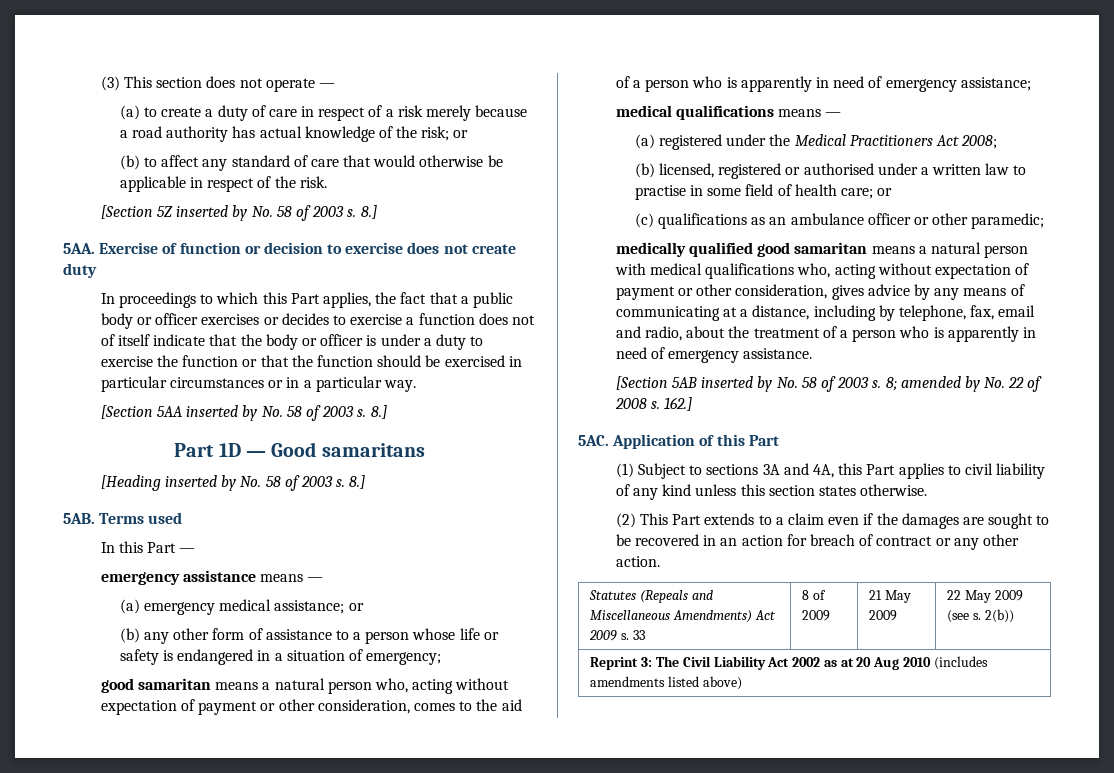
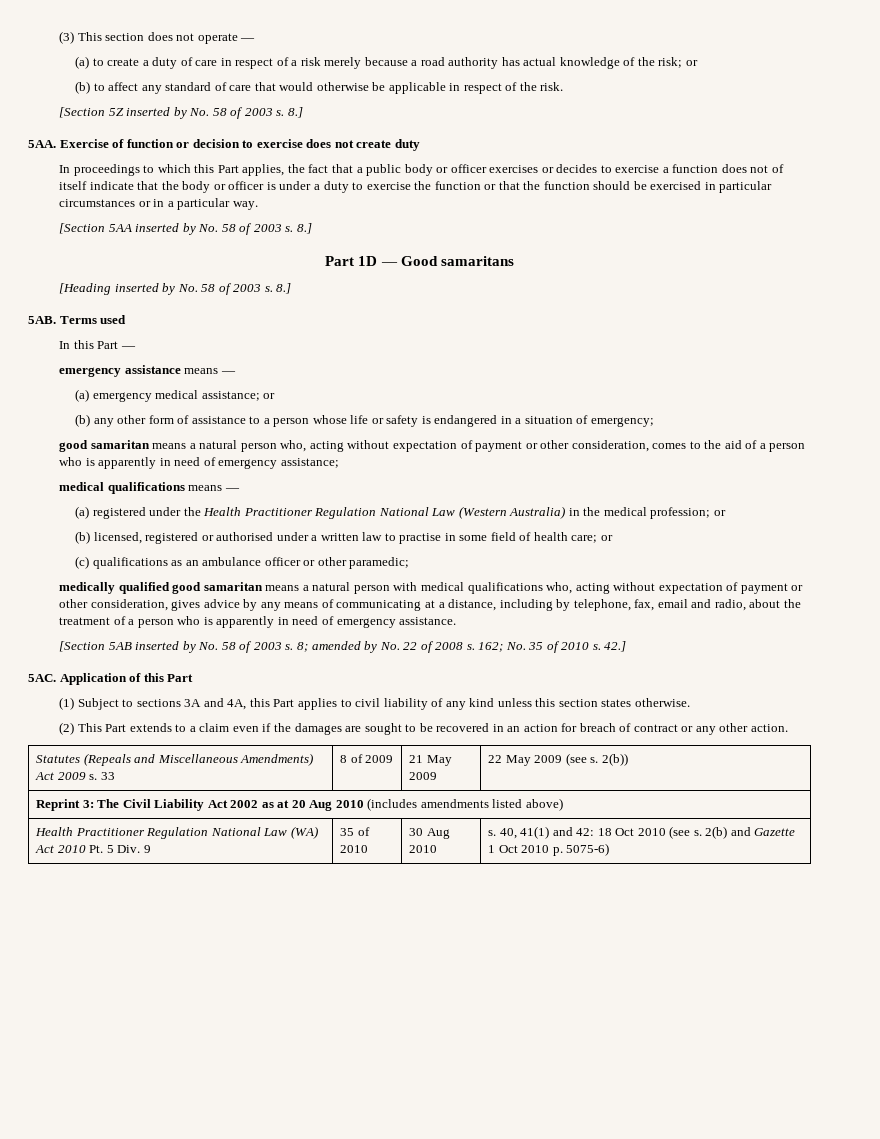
[794,134,998,149] Medical Practitioners Act 2008; -> [203,506,726,519] Health Practitioner Regulation National Law (Western Australia) in the medical profession; or
[664,397,693,411] 162.] -> [478,641,627,653] 162; No. 35 of 2010 s. 42.]
(742, 683) none -> [35,826,318,839] [35,845,151,853] [340,827,370,836] [340,845,369,853] [409,828,450,839] [409,845,438,853] [488,826,796,839] [488,843,610,856] // Health Practitioner Regulation National Law (WA) Act 2010 Pt. 5 Div. 9 | 35 of 2010 | 30 Aug 2010 | s. 40, 41(1) and 42: 18 Oct 2010 (see s. 2(b) and Gazette 1 Oct 2010 p. 5075-6)

